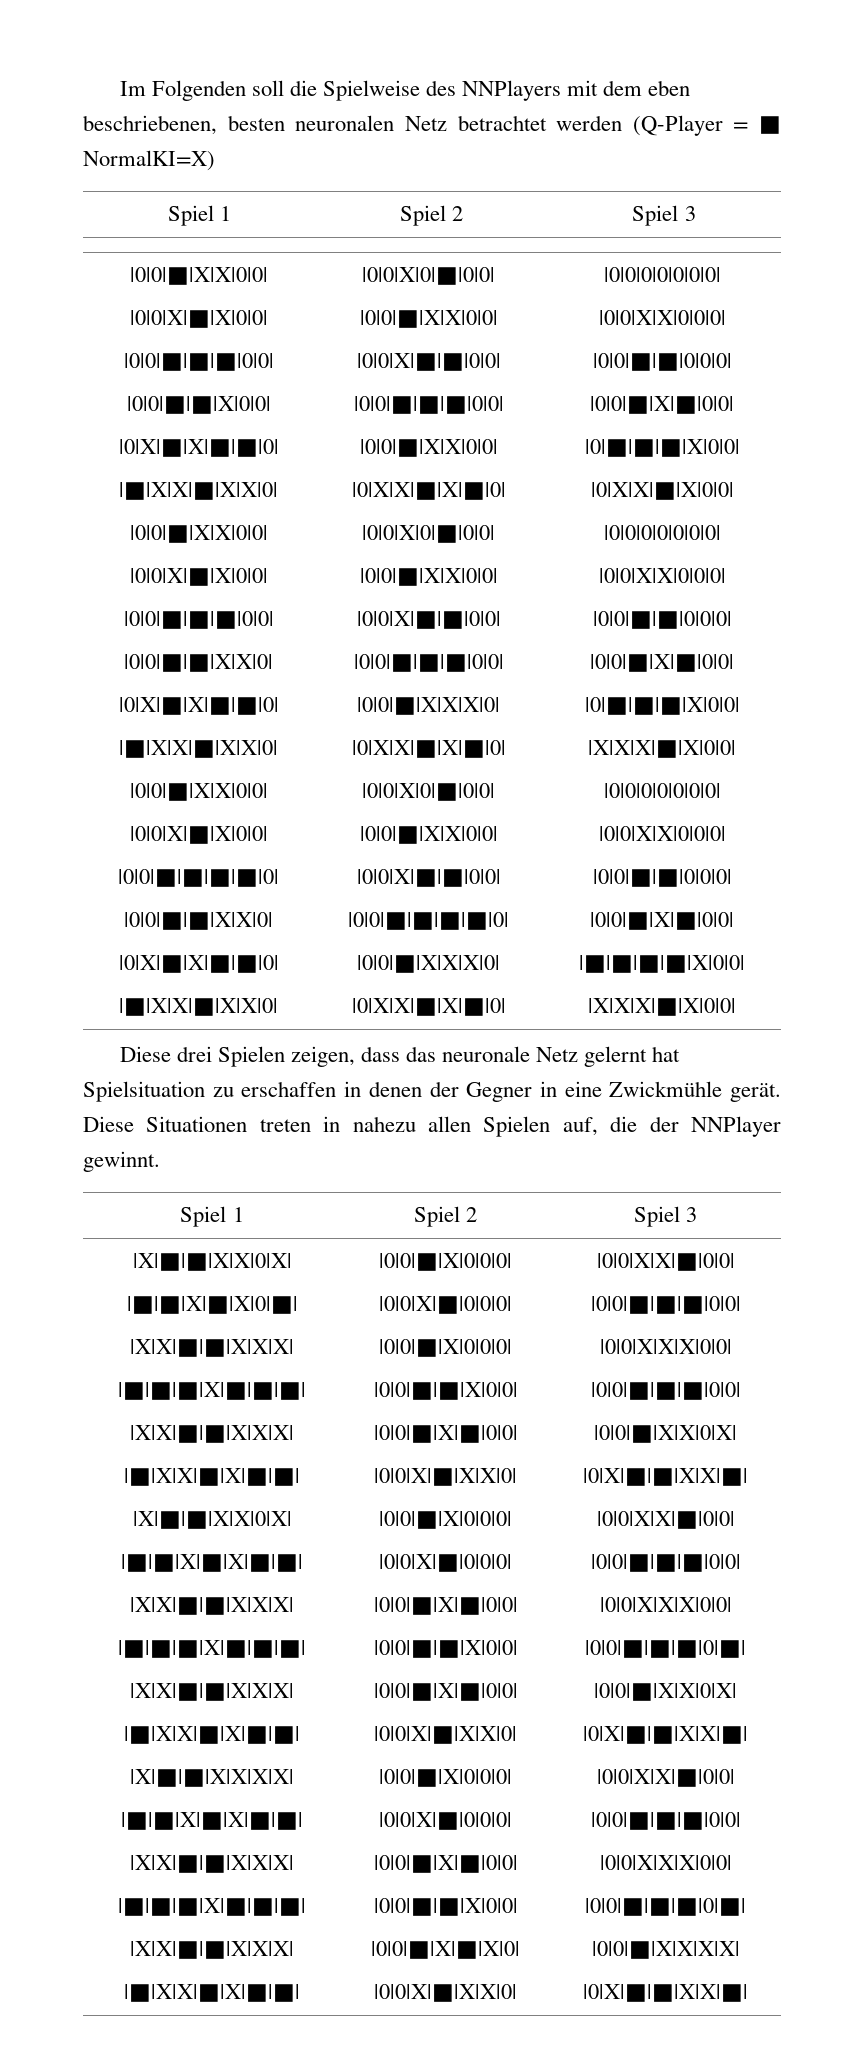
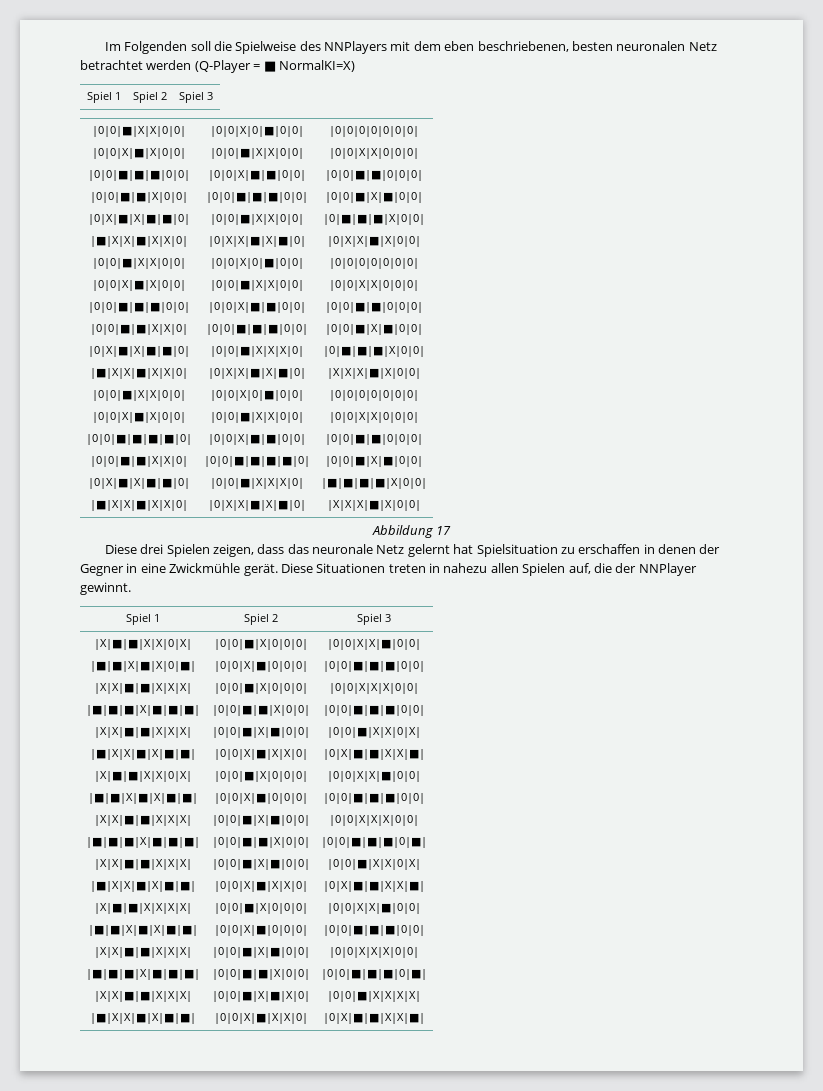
(736, 1007) none -> [371,525,452,538] // Abbildung 17

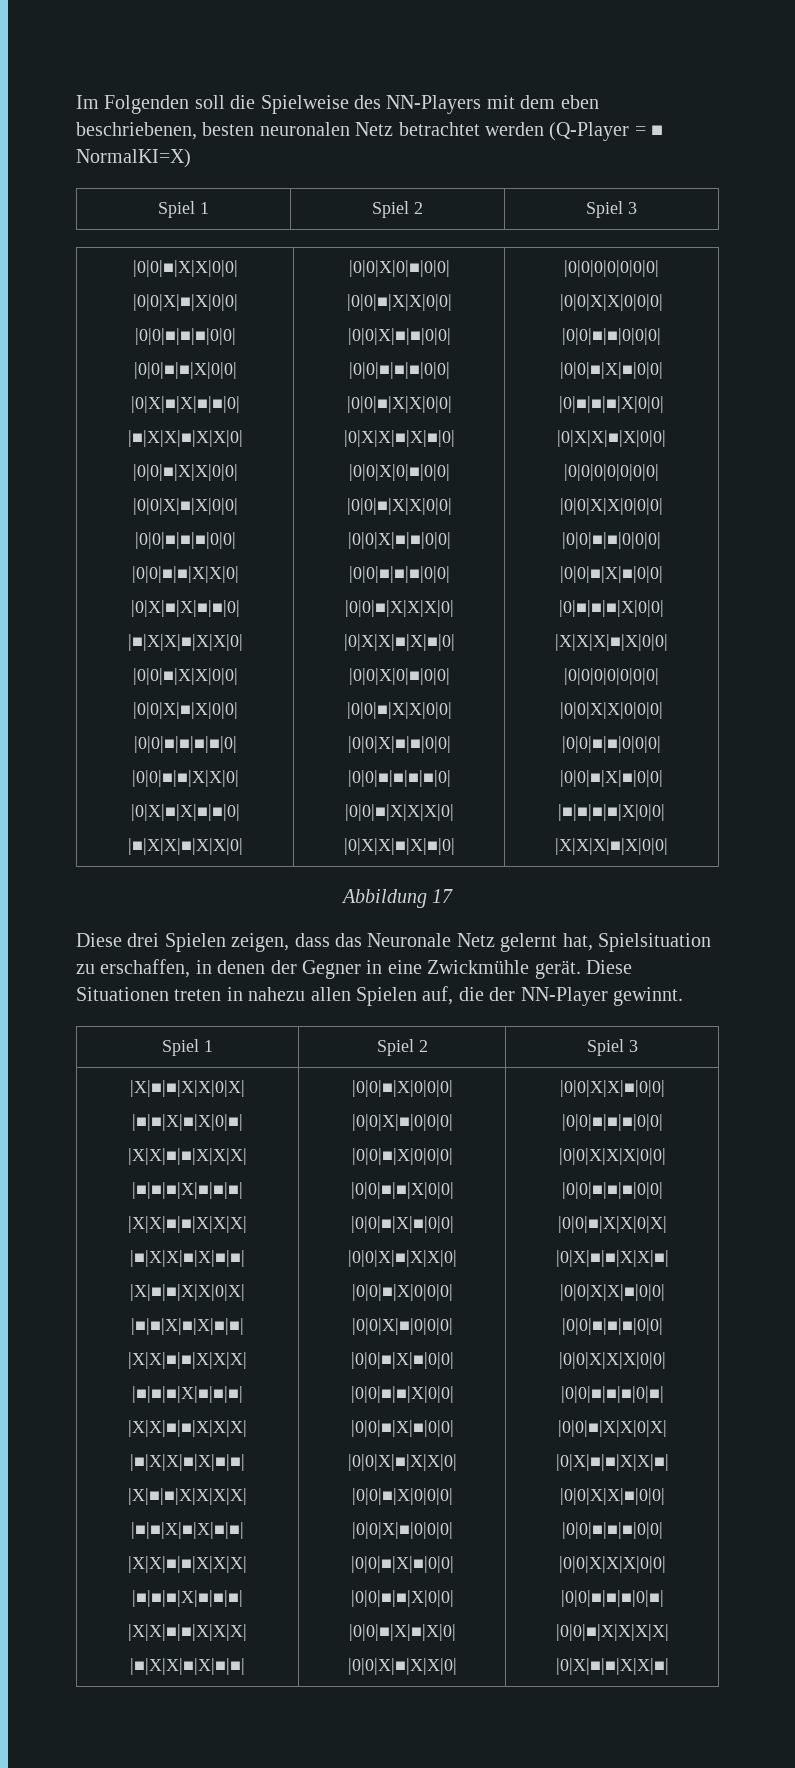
[324,41,388,54] NNPlayers -> [386,95,482,114] NN-Players
[312,544,374,554] neuronale -> [367,933,452,947] Neuronale
[453,544,474,554] hat -> [562,933,593,951] hat,
[578,544,641,554] erschaffen -> [100,959,191,978] erschaffen,
[638,563,697,576] NNPlayer -> [520,987,608,1006] NN-Player

